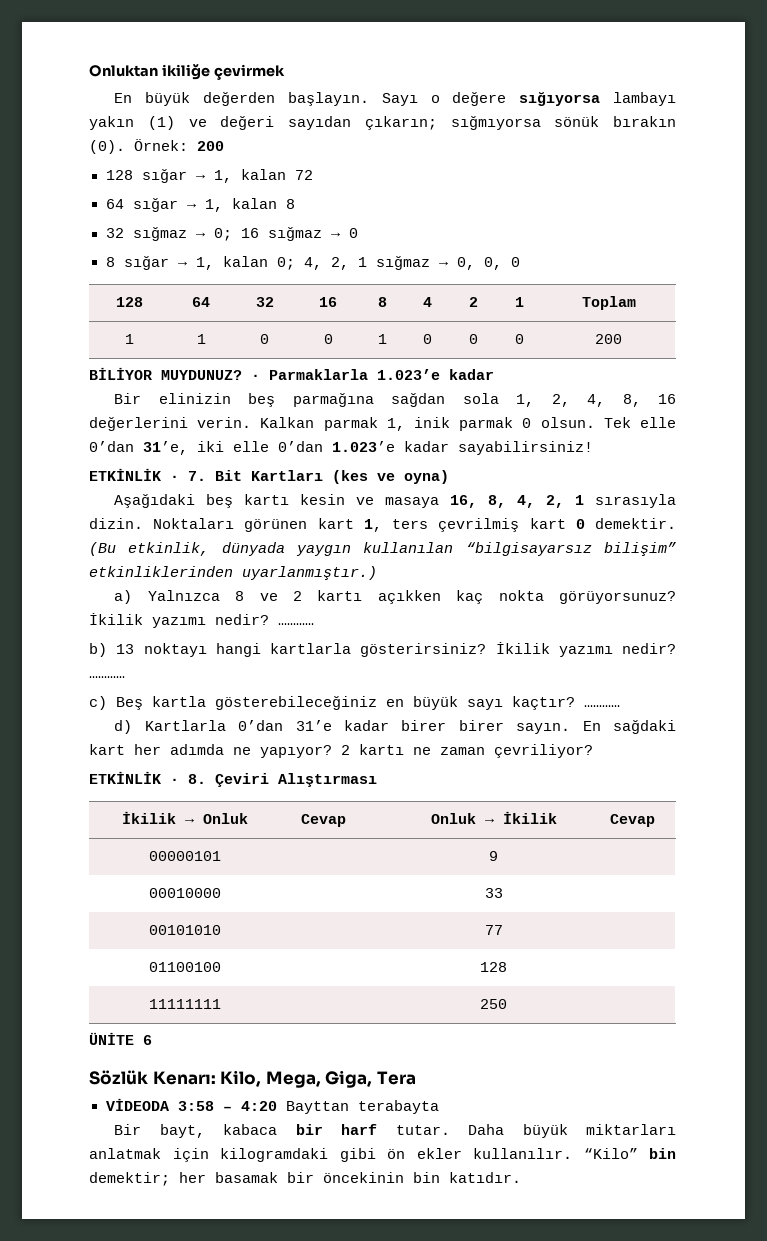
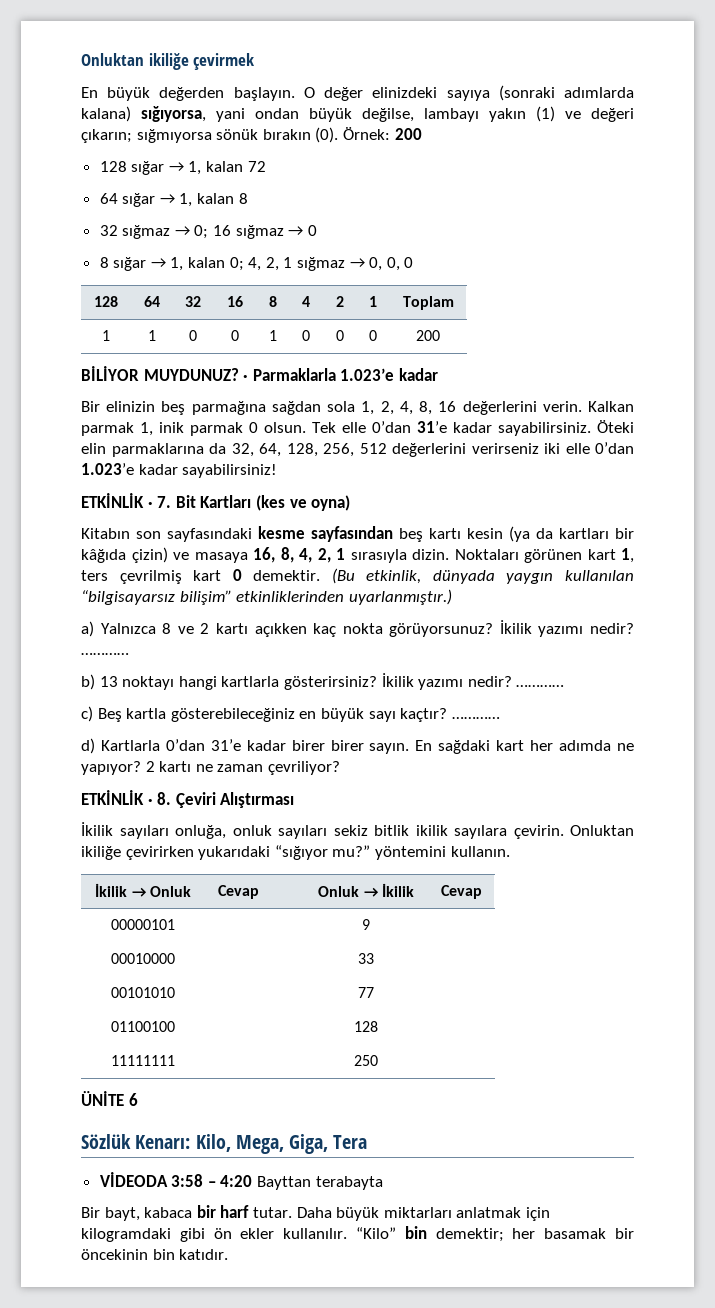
[381,91,601,106] Sayı o değere sığıyorsa -> [303,85,634,101] [81,106,414,122] O değer elinizdeki sayıya (sonraki adımlarda kalana) sığıyorsa, yani ondan büyük değilse,
[288,116,351,130] sayıdan -> (634, 115) none
[143,441,188,455] 31’e, -> [417,420,634,436] [81,443,539,457] 31’e kadar sayabilirsiniz. Öteki elin parmaklarına da 32, 64, 128, 256, 512 değerlerini verirseniz
[114,493,346,508] Aşağıdaki beş kartı kesin -> [81,526,634,542] [81,547,168,563] Kitabın son sayfasındaki kesme sayfasından beş kartı kesin (ya da kartları bir kâğıda çizin)
(377, 780) none -> [81,822,634,839] [81,845,510,860] // İkilik sayıları onluğa, onluk sayıları sekiz bitlik ikilik sayılara çevirin. Onluktan ikiliğe çevirirken yukarıdaki “sığıyor mu?” yöntemini kullanın.

